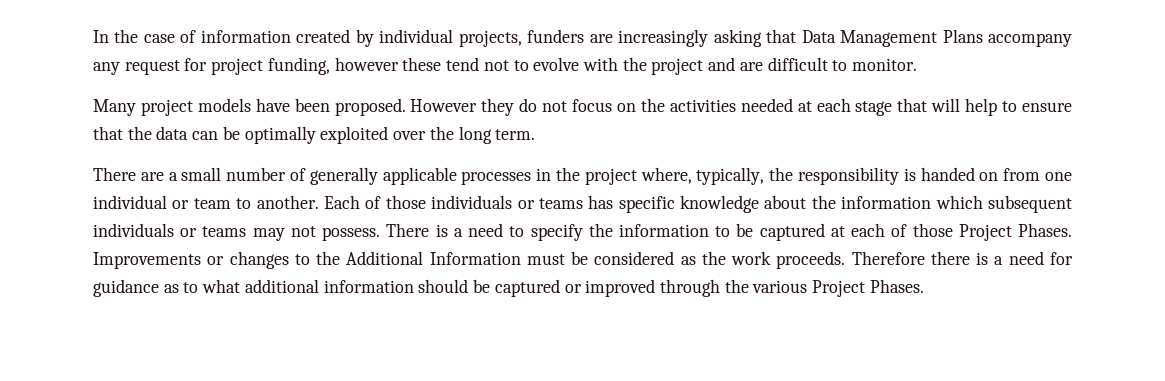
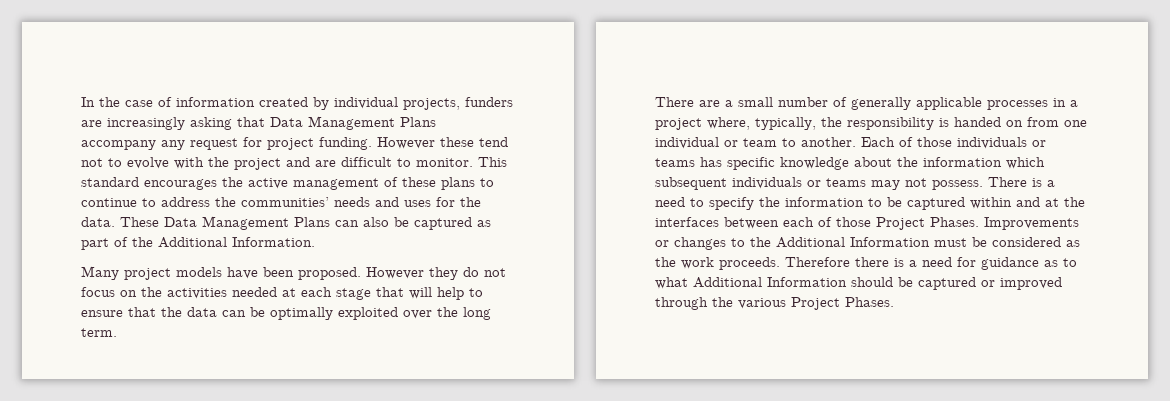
[267,57,399,75] funding, however -> [319,137,435,150] funding. However
(918, 64) none -> [478,157,507,167] [81,177,494,190] [81,197,481,207] [81,216,491,230] [81,237,315,250] This standard encourages the active management of these plans to continue to address the communities’ needs and uses for the data. These Data Management Plans can also be captured as part of the Additional Information.
[556,167,580,181] the -> [1070,100,1078,107] a
[830,226,845,237] at -> [970,197,1085,209] [655,217,779,229] within and at the interfaces between
[244,279,414,293] additional information -> [693,277,847,288] Additional Information

